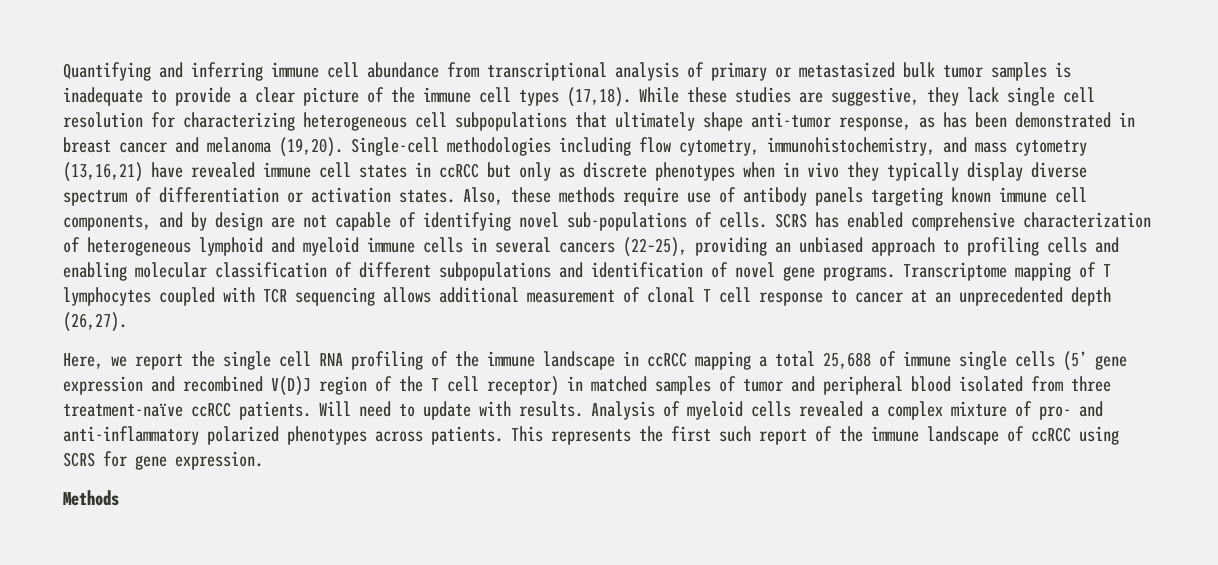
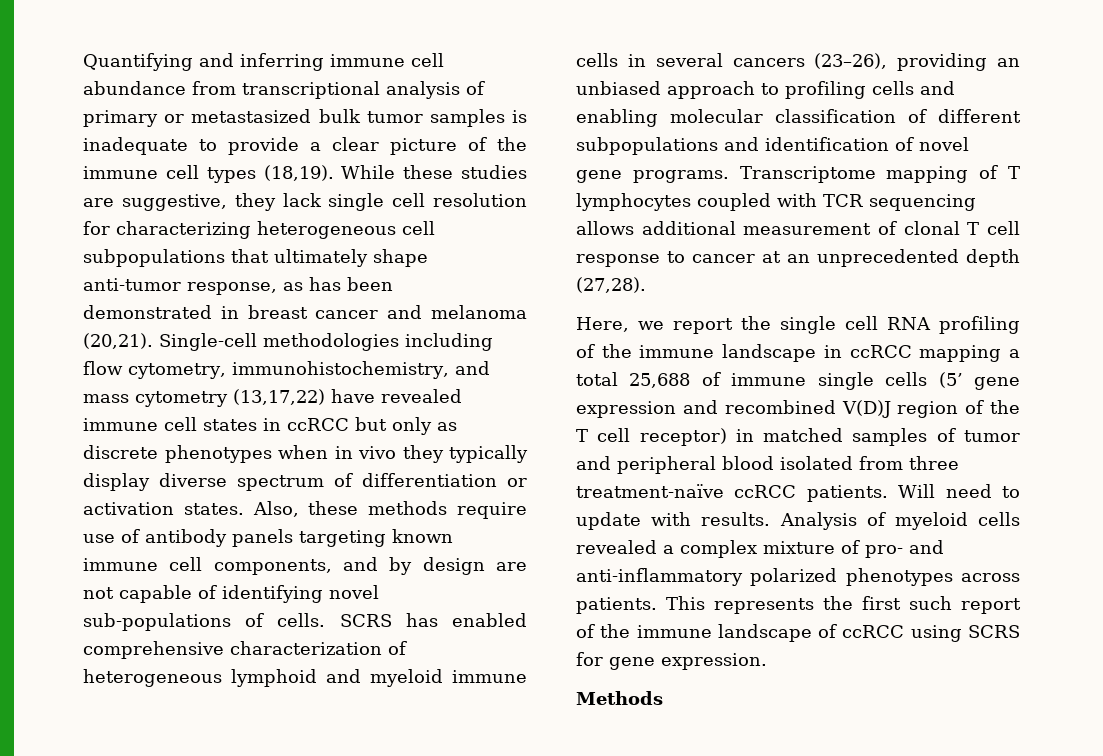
[567,87,631,107] (17,18). -> [263,165,334,181] (18,19).
[279,137,343,157] (19,20). -> [83,333,153,349] (20,21).
[63,162,143,182] (13,16,21) -> [233,389,325,405] (13,17,22)
[623,237,687,257] (22–25), -> [814,53,888,69] (23–26),
[63,312,127,332] (26,27). -> [576,277,646,293] (27,28).

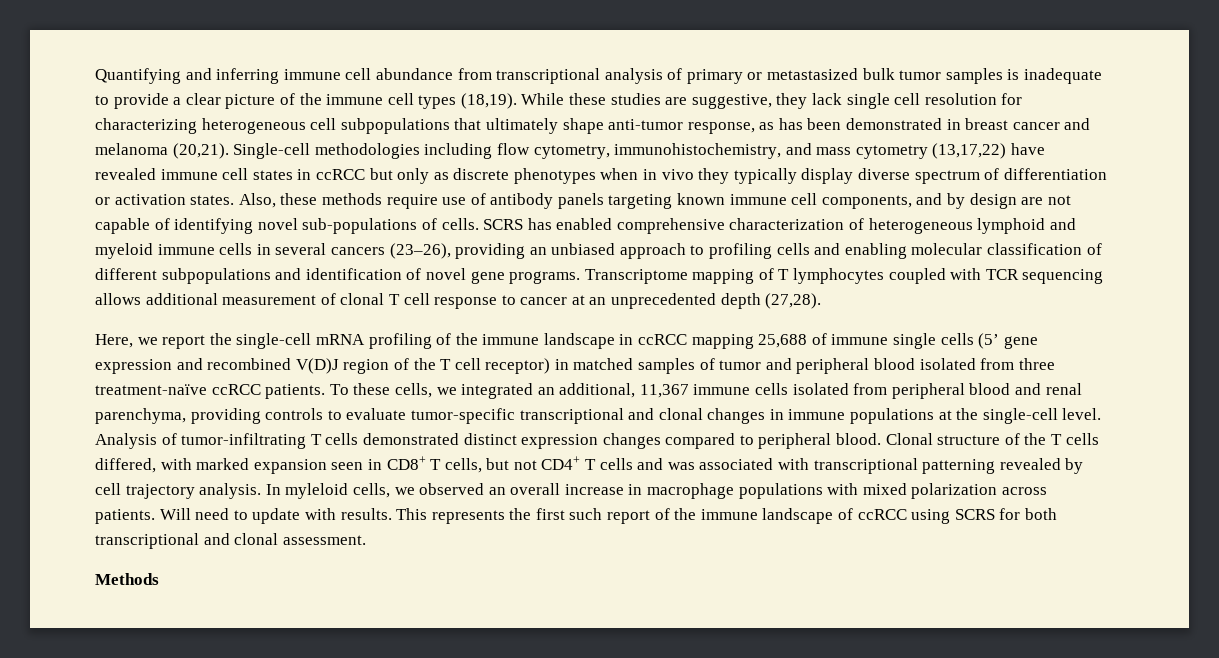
[780,316,931,334] single cell RNA -> [236,333,365,349] single-cell mRNA
[1009,349,1020,358] [576,372,618,386] a total -> (754, 341) none
(888, 493) none -> [329,383,1082,399] [95,408,1102,424] [95,433,1099,449] [95,456,1084,474] [95,483,1048,499] [95,509,155,524] To these cells, we integrated an additional, 11,367 immune cells isolated from peripheral blood and renal parenchyma, providing controls to evaluate tumor-specific transcriptional and clonal changes in immune populations at the single-cell level. Analysis of tumor-infiltrating T cells demonstrated distinct expression changes compared to peripheral blood. Clonal structure of the T cells differed, with marked expansion seen in CD8+ T cells, but not CD4+ T cells and was associated with transcriptional patterning revealed by cell trajectory analysis. In myleloid cells, we observed an overall increase in macrophage populations with mixed polarization across patients.
[779,512,1020,530] [576,540,944,558] [576,568,1020,586] [576,597,657,614] Analysis of myeloid cells revealed a complex mixture of pro- and anti-inflammatory polarized phenotypes across patients. -> (392, 514) none
[609,653,767,670] gene expression. -> [1024,508,1057,520] [95,533,366,549] both transcriptional and clonal assessment.

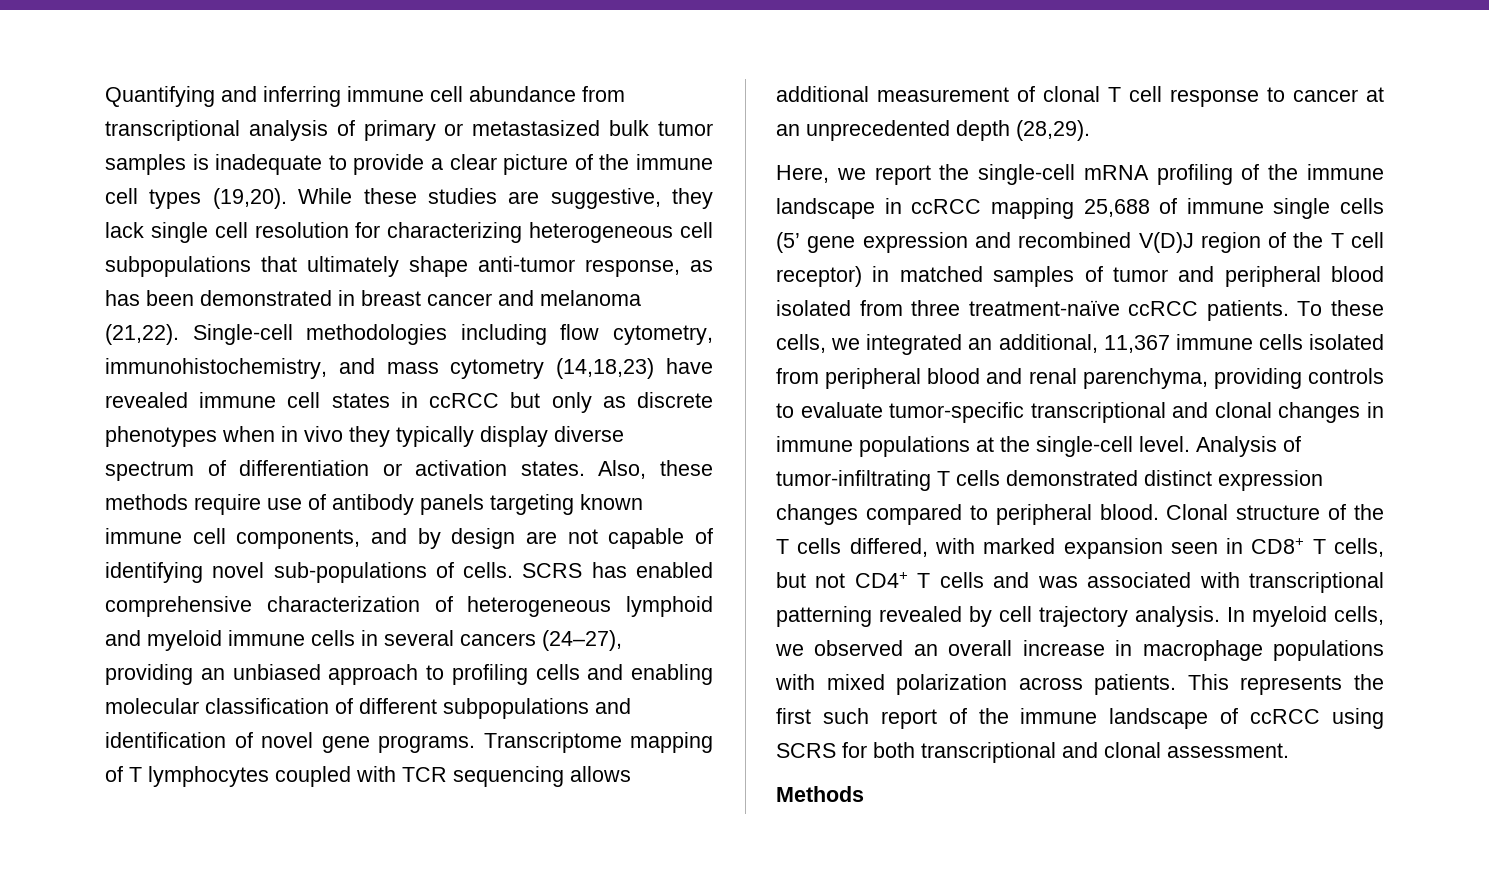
[460,93,517,109] (18,19). -> [212,188,287,209] (19,20).
[172,143,229,159] (20,21). -> [105,324,179,345] (21,22).
[932,143,1007,159] (13,17,22) -> [556,358,655,379] (14,18,23)
[389,243,451,259] (23–26), -> [542,630,622,651] (24–27),
[765,293,822,309] (27,28). -> [1016,120,1090,141] (28,29).
[285,483,349,499] myleloid -> [1252,606,1327,627] myeloid
[159,508,392,524] Will need to update with results. -> (1177, 684) none

